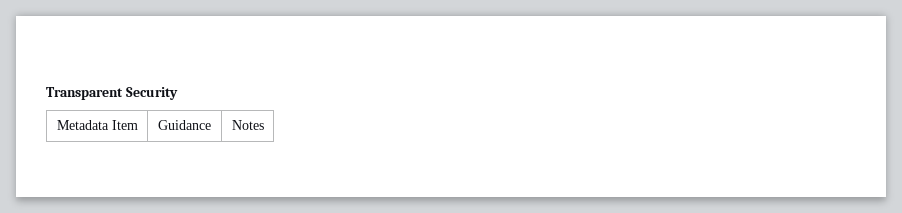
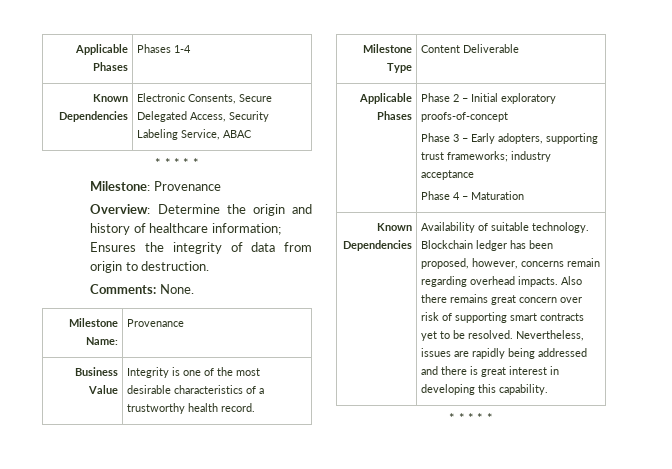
[46,87,178,100] [56,120,138,130] [158,120,211,130] [231,120,264,130] Transparent Security // Metadata Item | Guidance | Notes -> [74,44,128,55] [92,62,128,71] [137,44,192,53] [92,94,128,102] [58,111,128,122] [137,93,273,104] [137,111,270,122] [137,129,253,140] [155,158,199,168] [90,181,221,191] [90,204,312,216] [90,223,281,235] [90,242,312,254] [90,261,210,273] [90,284,194,294] [68,318,118,327] [85,337,118,345] [127,319,185,327] [74,367,118,376] [87,385,118,394] [127,367,261,378] [127,385,265,394] [127,403,256,414] [362,44,412,53] [386,63,412,73] [421,44,520,53] [358,93,412,104] [376,111,412,120] [421,93,557,104] [421,112,509,122] [421,133,599,144] [421,151,552,162] [421,170,475,180] [421,191,525,200] [376,223,412,231] [342,240,412,251] [421,222,590,233] [421,240,554,251] [421,258,601,269] [421,276,583,287] [421,294,583,305] [421,312,585,323] [421,330,585,341] [421,348,588,359] [421,366,560,377] [421,384,549,395] [449,413,493,423] Applicable Phases | Phases 1-4 // Known Dependencies | Electronic Consents, Secure Delegated Access, Security Labeling Service, ABAC // * * * * * // Milestone: Provenance // Overview: Determine the origin and history of healthcare information; Ensures the integrity of data from origin to destruction. // Comments: None. // Milestone Name: | Provenance // Business Value | Integrity is one of the most desirable characteristics of a trustworthy health record. // Milestone Type | Content Deliverable // Applicable Phases | Phase 2 – Initial exploratory proofs-of-concept // Phase 3 – Early adopters, supporting trust frameworks; industry acceptance // Phase 4 – Maturation // Known Dependencies | Availability of suitable technology. Blockchain ledger has been proposed, however, concerns remain regarding overhead impacts. Also there remains great concern over risk of supporting smart contracts yet to be resolved. Nevertheless, issues are rapidly being addressed and there is great interest in developing this capability. // * * * * *

